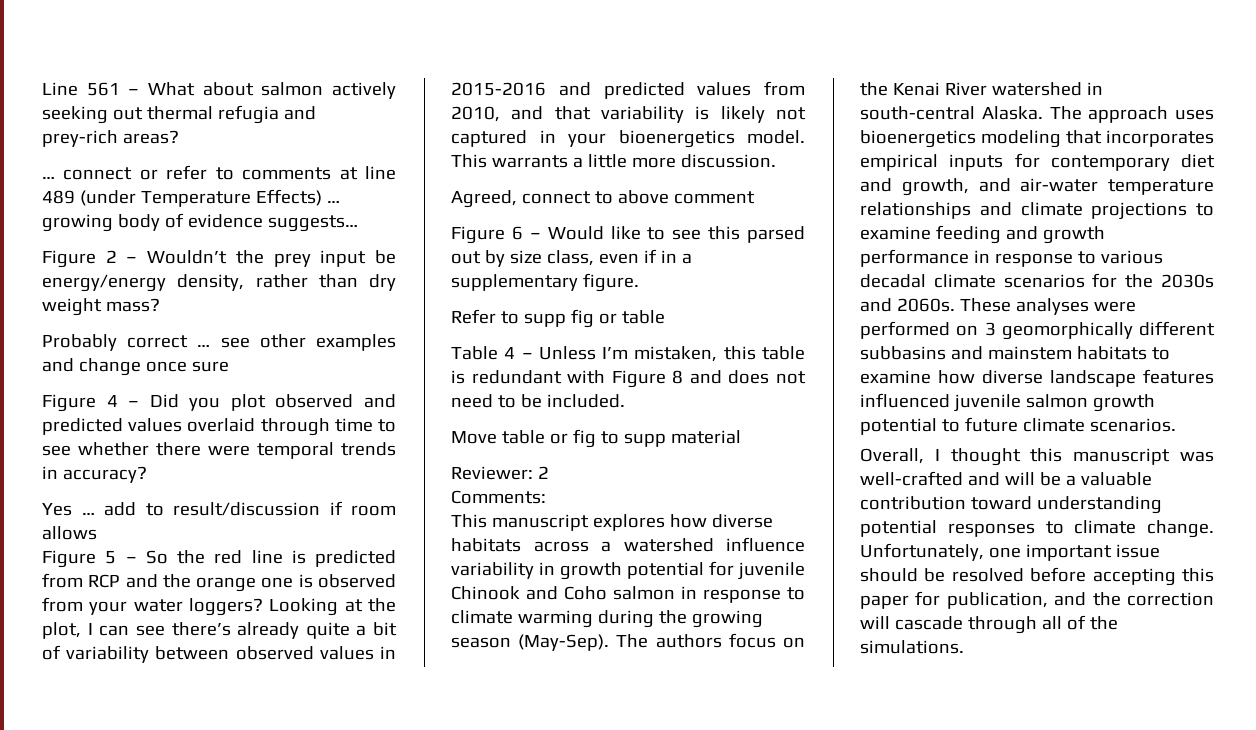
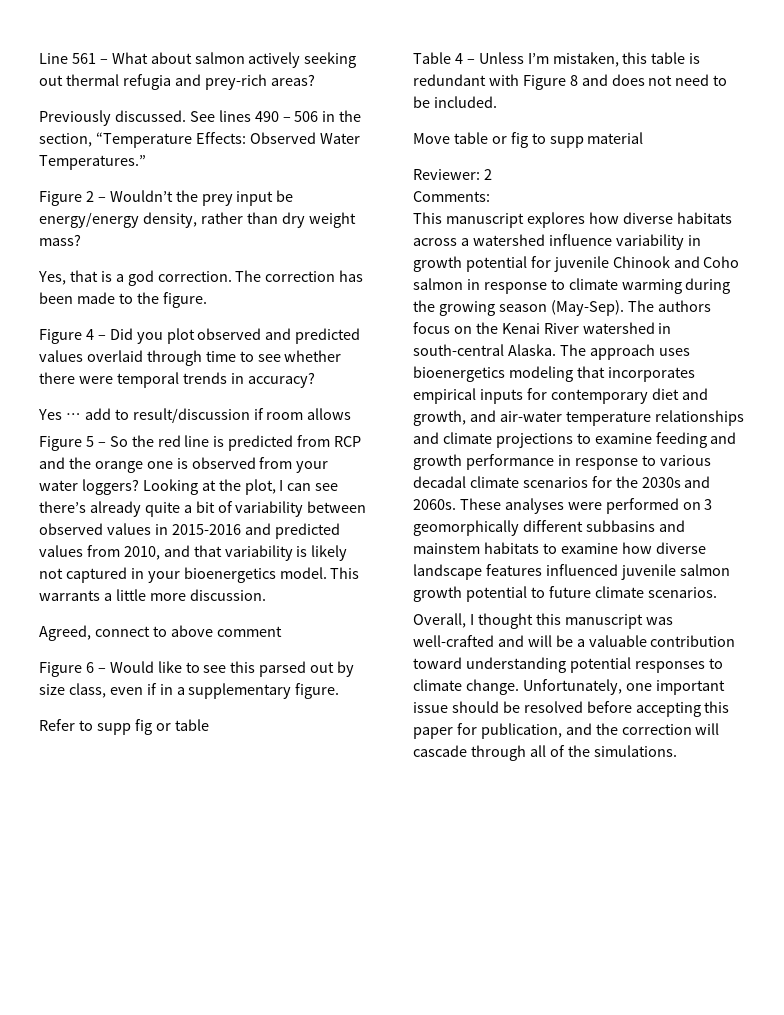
[42,165,396,180] [42,189,340,207] [42,213,358,232] … connect or refer to comments at line 489 (under Temperature Effects) … growing body of evidence suggests… -> [39,110,362,126] [39,132,360,148] [39,155,146,170] Previously discussed. See lines 490 – 506 in the section, “Temperature Effects: Observed Water Temperatures.”
[42,334,396,351] [42,358,229,376] Probably correct … see other examples and change once sure -> [38,270,364,286] [39,292,207,308] Yes, that is a god correction. The correction has been made to the figure.

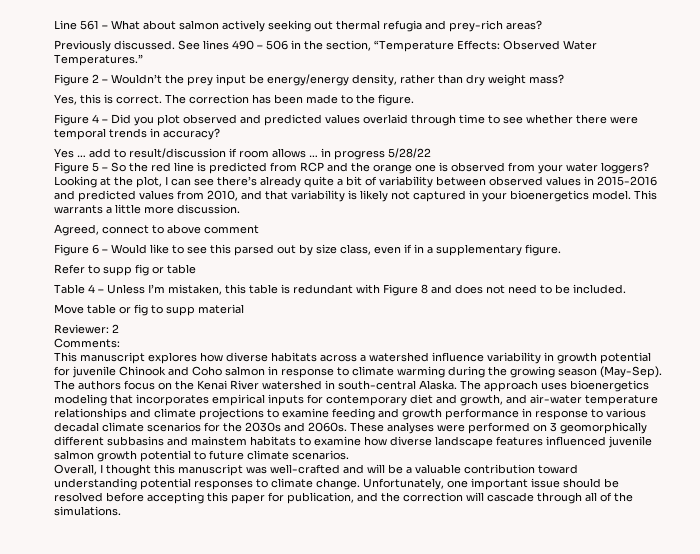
[69,270,232,286] that is a god correction. -> [80,94,162,104] this is correct.
(352, 414) none -> [309,148,431,160] … in progress 5/28/22

